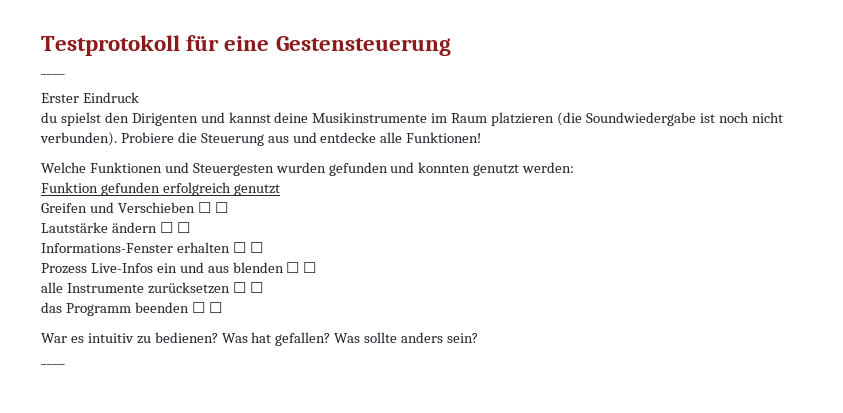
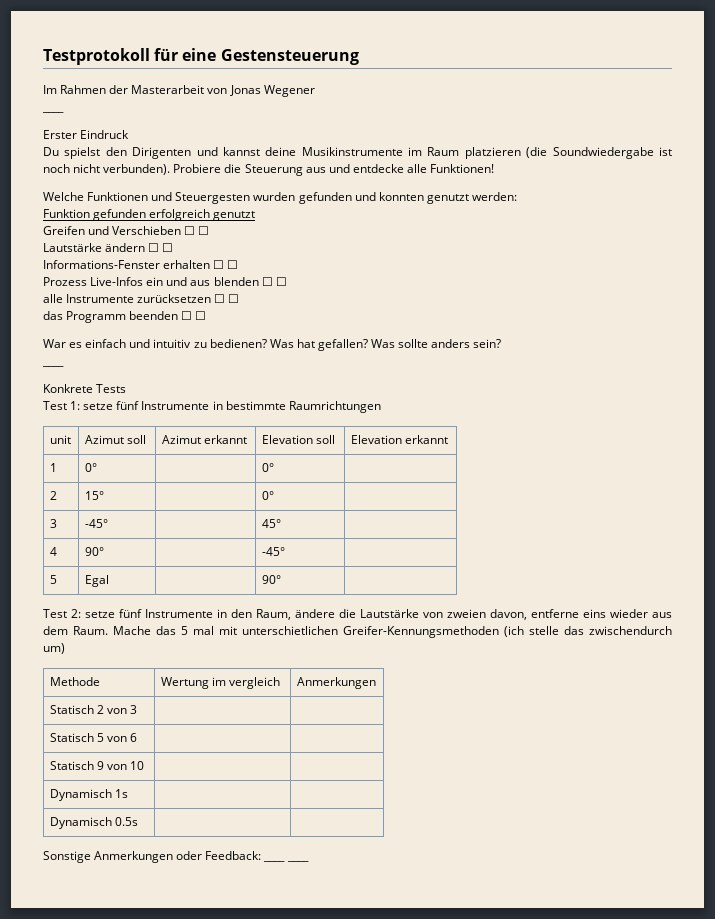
(451, 46) none -> [43,85,315,97] // Im Rahmen der Masterarbeit von Jonas Wegener
[41,112,57,123] du -> [43,147,59,156] Du
(84, 339) none -> [85,339,151,348] einfach und
(65, 364) none -> [43,384,127,393] [43,401,381,413] [49,435,71,444] [84,435,146,444] [161,435,247,444] [261,435,335,444] [350,435,448,444] [49,463,57,472] [84,463,97,472] [261,463,274,472] [49,491,57,500] [84,491,104,500] [261,491,274,500] [49,519,57,528] [84,519,108,528] [261,519,281,528] [49,547,57,556] [84,547,104,556] [261,547,285,556] [49,575,57,584] [84,575,109,587] [261,575,281,584] [43,609,672,620] [43,626,672,638] [43,643,65,654] [49,677,100,686] [160,677,280,689] [296,677,376,689] [49,705,138,714] [49,733,138,742] [49,761,145,770] [49,789,128,801] [49,817,138,829] [43,851,262,863] [263,860,309,862] // Konkrete Tests // Test 1: setze fünf Instrumente in bestimmte Raumrichtungen // unit | Azimut soll | Azimut erkannt | Elevation soll | Elevation erkannt // 1 | 0° | | 0° | // 2 | 15° | | 0° | // 3 | -45° | | 45° | // 4 | 90° | | -45° | // 5 | Egal | | 90° | // Test 2: setze fünf Instrumente in den Raum, ändere die Lautstärke von zweien davon, entferne eins wieder aus dem Raum. Mache das 5 mal mit unterschietlichen Greifer-Kennungsmethoden (ich stelle das zwischendurch um) // Methode | Wertung im vergleich | Anmerkungen // Statisch 2 von 3 | | // Statisch 5 von 6 | | // Statisch 9 von 10 | | // Dynamisch 1s | | // Dynamisch 0.5s | | // Sonstige Anmerkungen oder Feedback: ____ ____

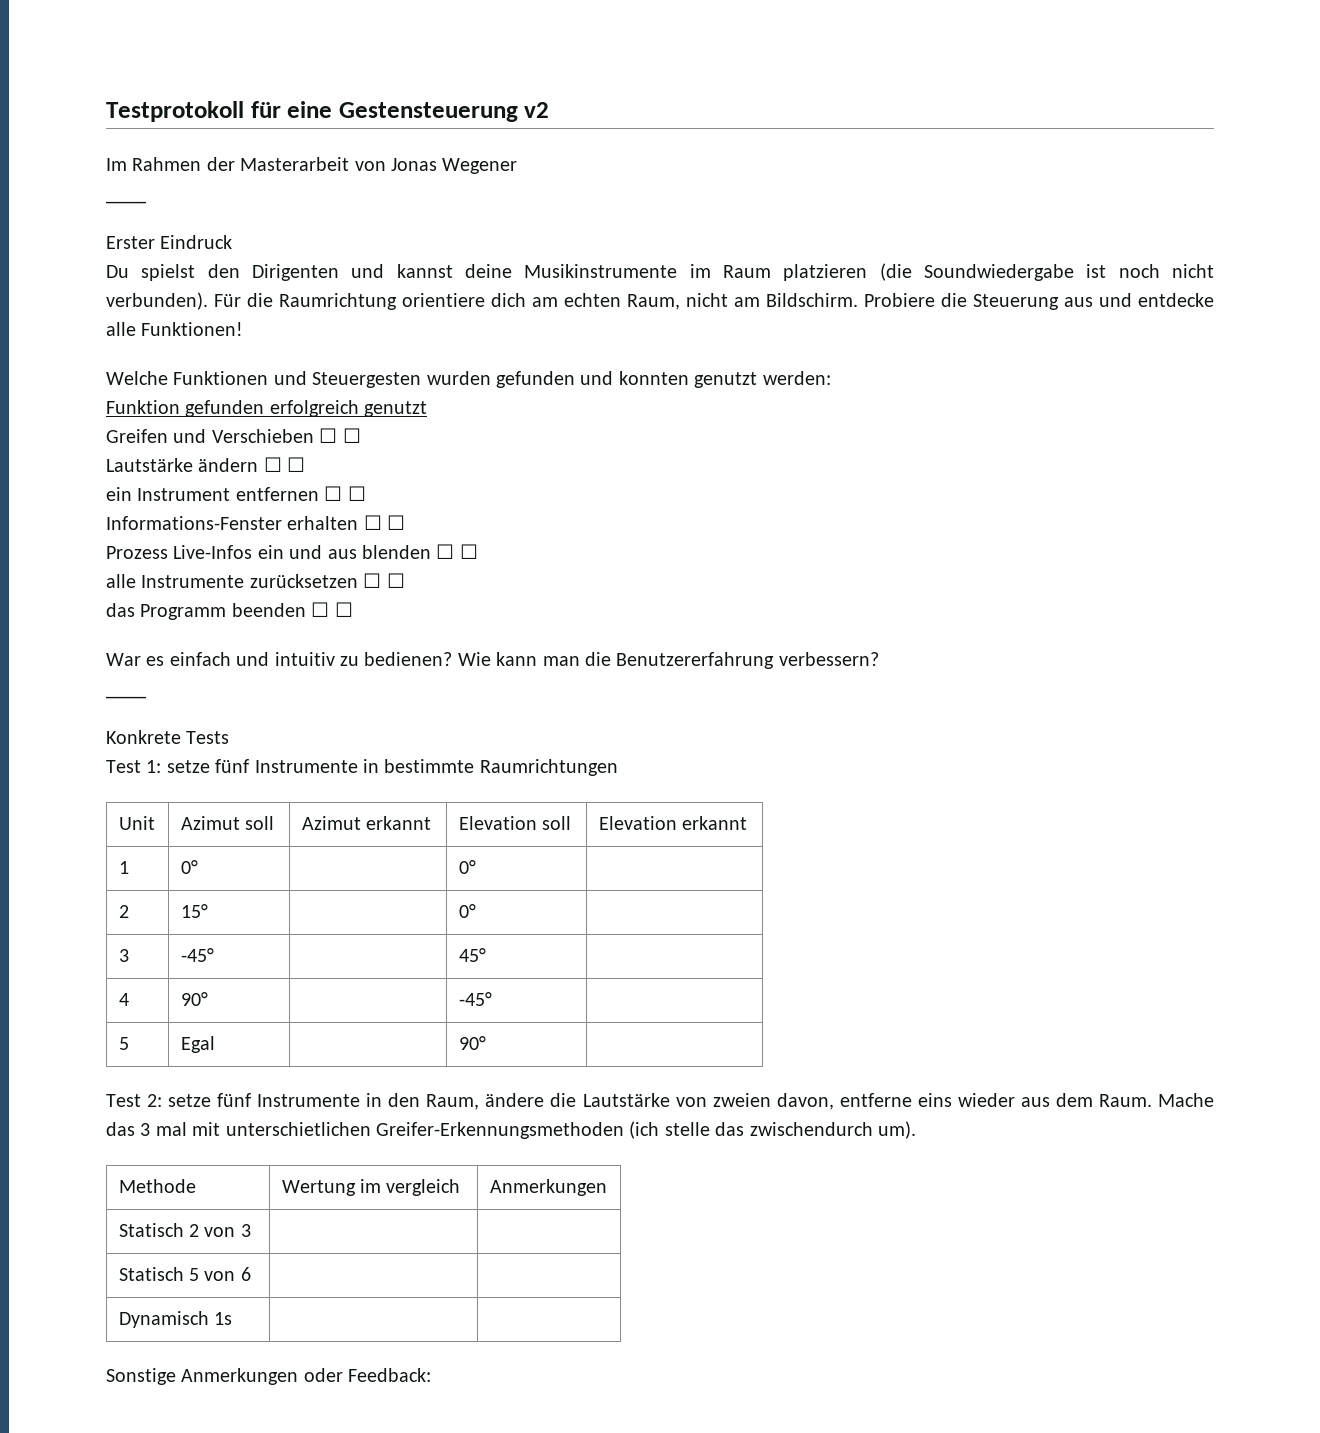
(359, 57) none -> [524,102,550,118] v2
(171, 169) none -> [214,293,858,310] Für die Raumrichtung orientiere dich am echten Raum, nicht am Bildschirm.
(174, 247) none -> [106,486,366,501] // ein Instrument entfernen ☐ ☐
[269,339,502,351] Was hat gefallen? Was sollte anders sein? -> [457,652,879,669] Wie kann man die Benutzererfahrung verbessern?
[49,435,71,444] unit -> [118,816,155,830] Unit
[181,626,188,635] 5 -> [140,1123,151,1136] 3
[343,626,499,638] Greifer-Kennungsmethoden -> [376,1122,624,1139] Greifer-Erkennungsmethoden
[43,643,65,654] um) -> [877,1121,916,1139] um).
[49,761,145,770] // Statisch 9 von 10 | | -> (251, 1274) none
[49,817,138,829] // Dynamisch 0.5s | | -> (232, 1318) none
[263,860,309,862] ____ ____ -> (432, 1375) none

